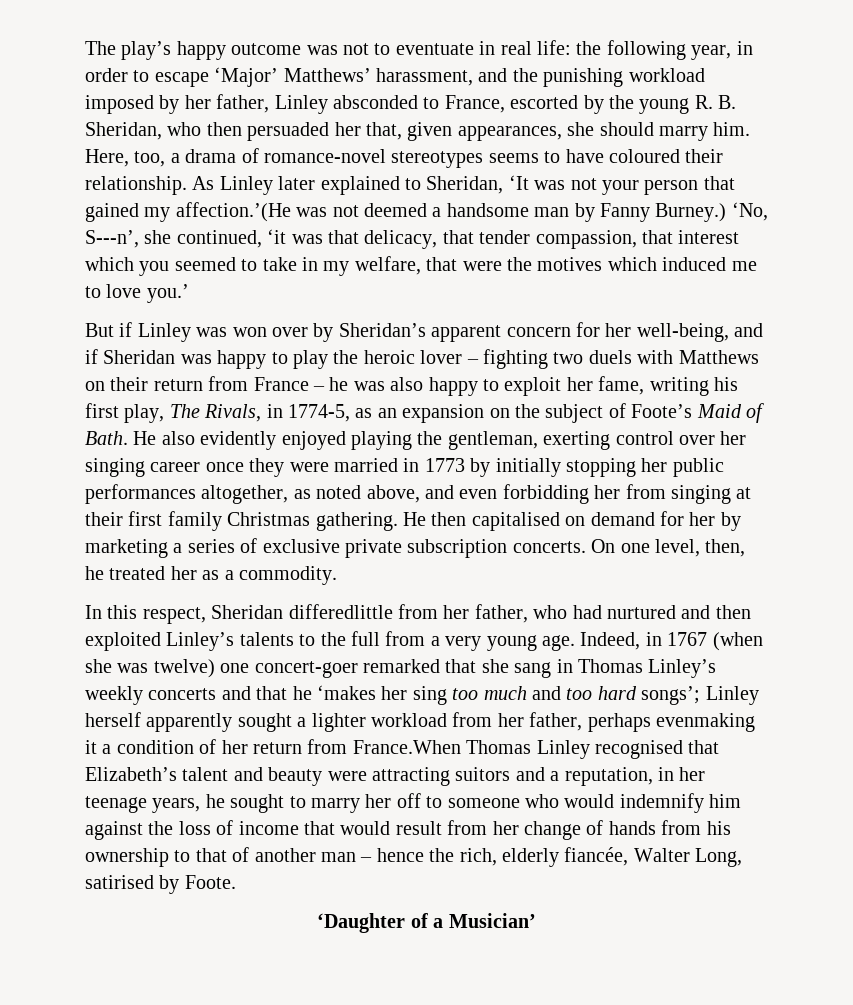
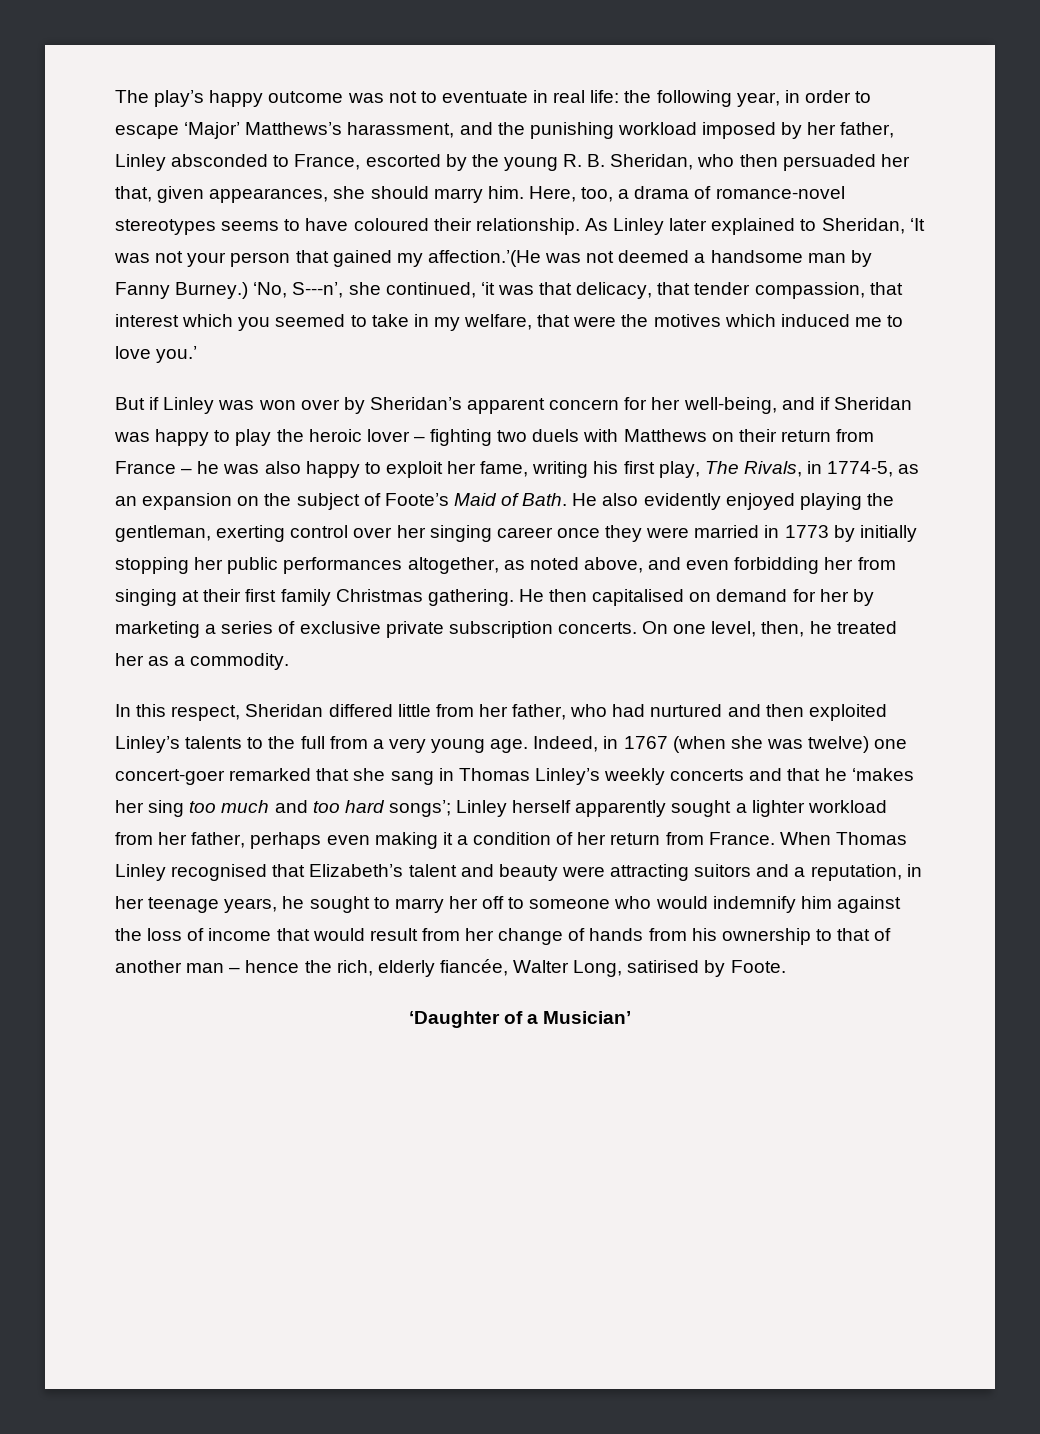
[283,68,371,82] Matthews’ -> [245,122,343,135] Matthews’s
[288,604,393,619] differedlittle -> [328,704,431,717] differed little
[655,713,755,732] evenmaking -> [326,832,438,849] even making
[352,740,461,754] France.When -> [708,832,831,845] France. When

